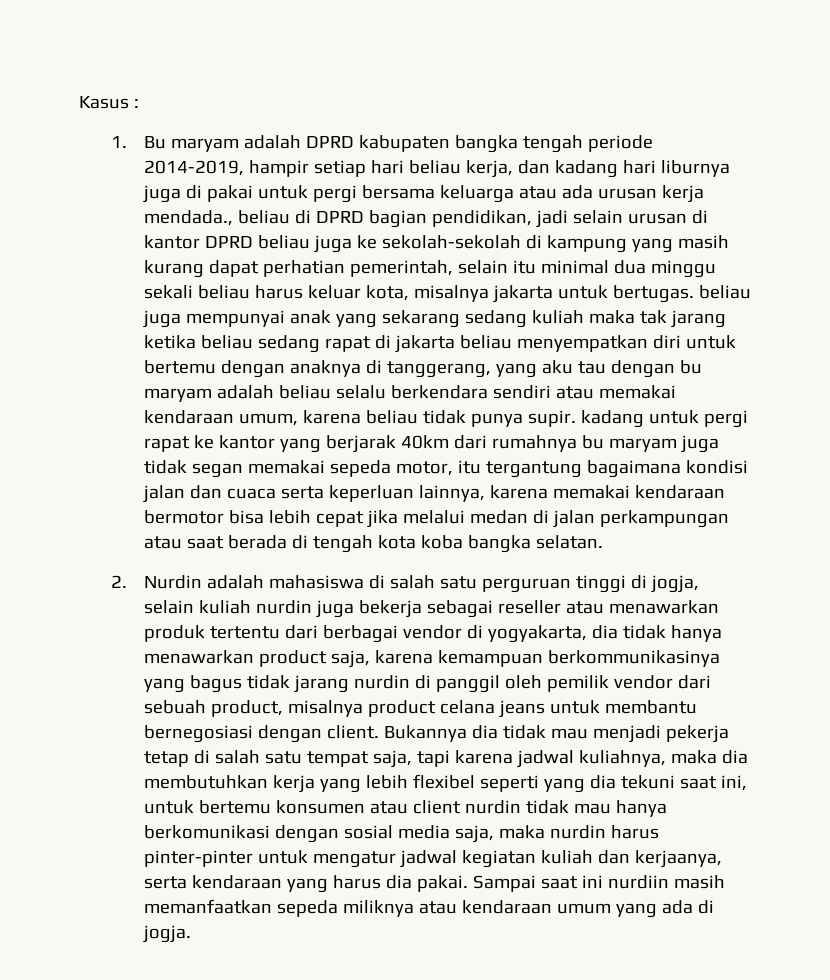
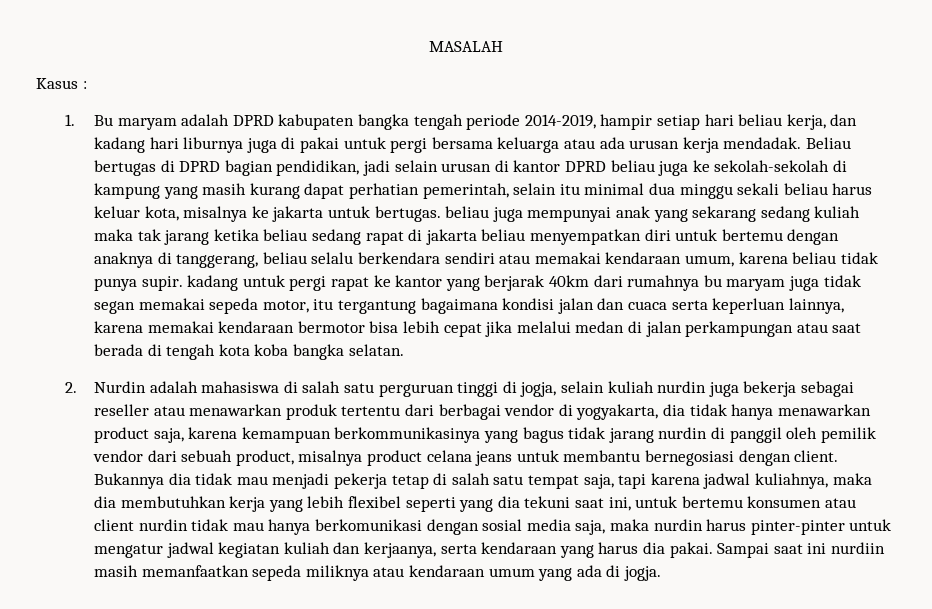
(79, 102) none -> [429,41,503,52] MASALAH //
[143,210,290,226] mendada., beliau -> [723,137,851,149] [94,160,157,176] mendadak. Beliau bertugas
(489, 293) none -> [251,206,269,218] ke
[495,360,702,378] [143,385,274,402] yang aku tau dengan bu maryam adalah -> (259, 261) none

